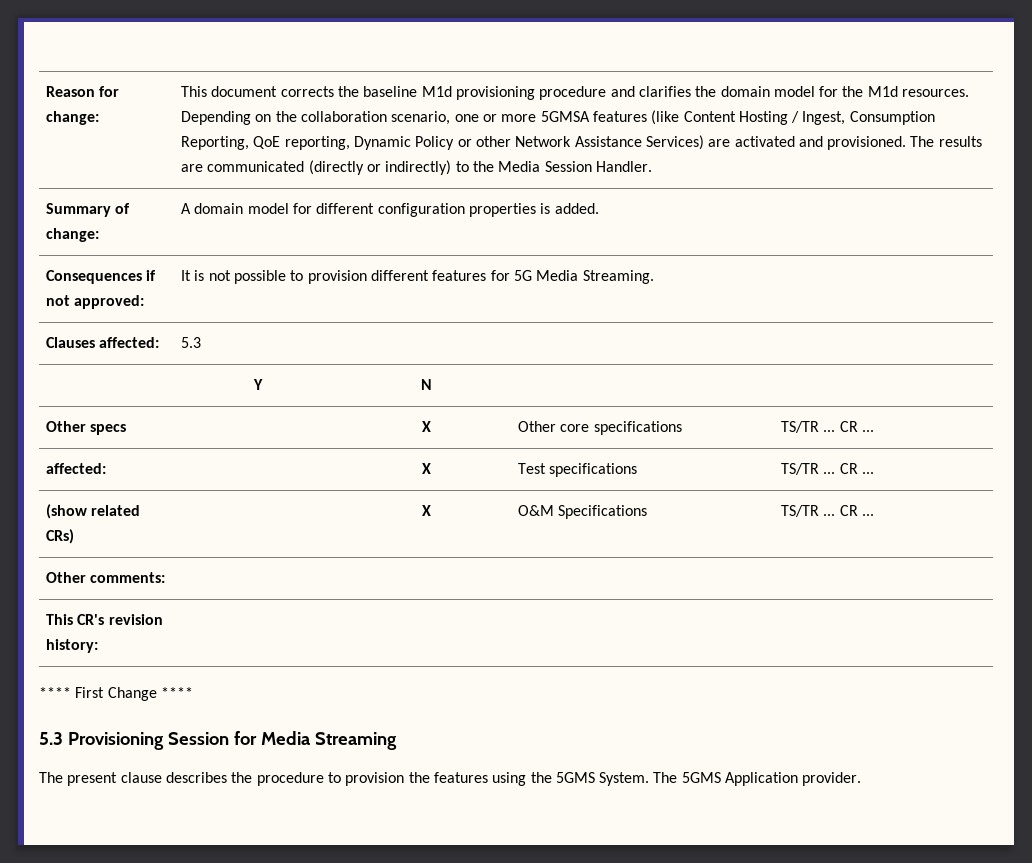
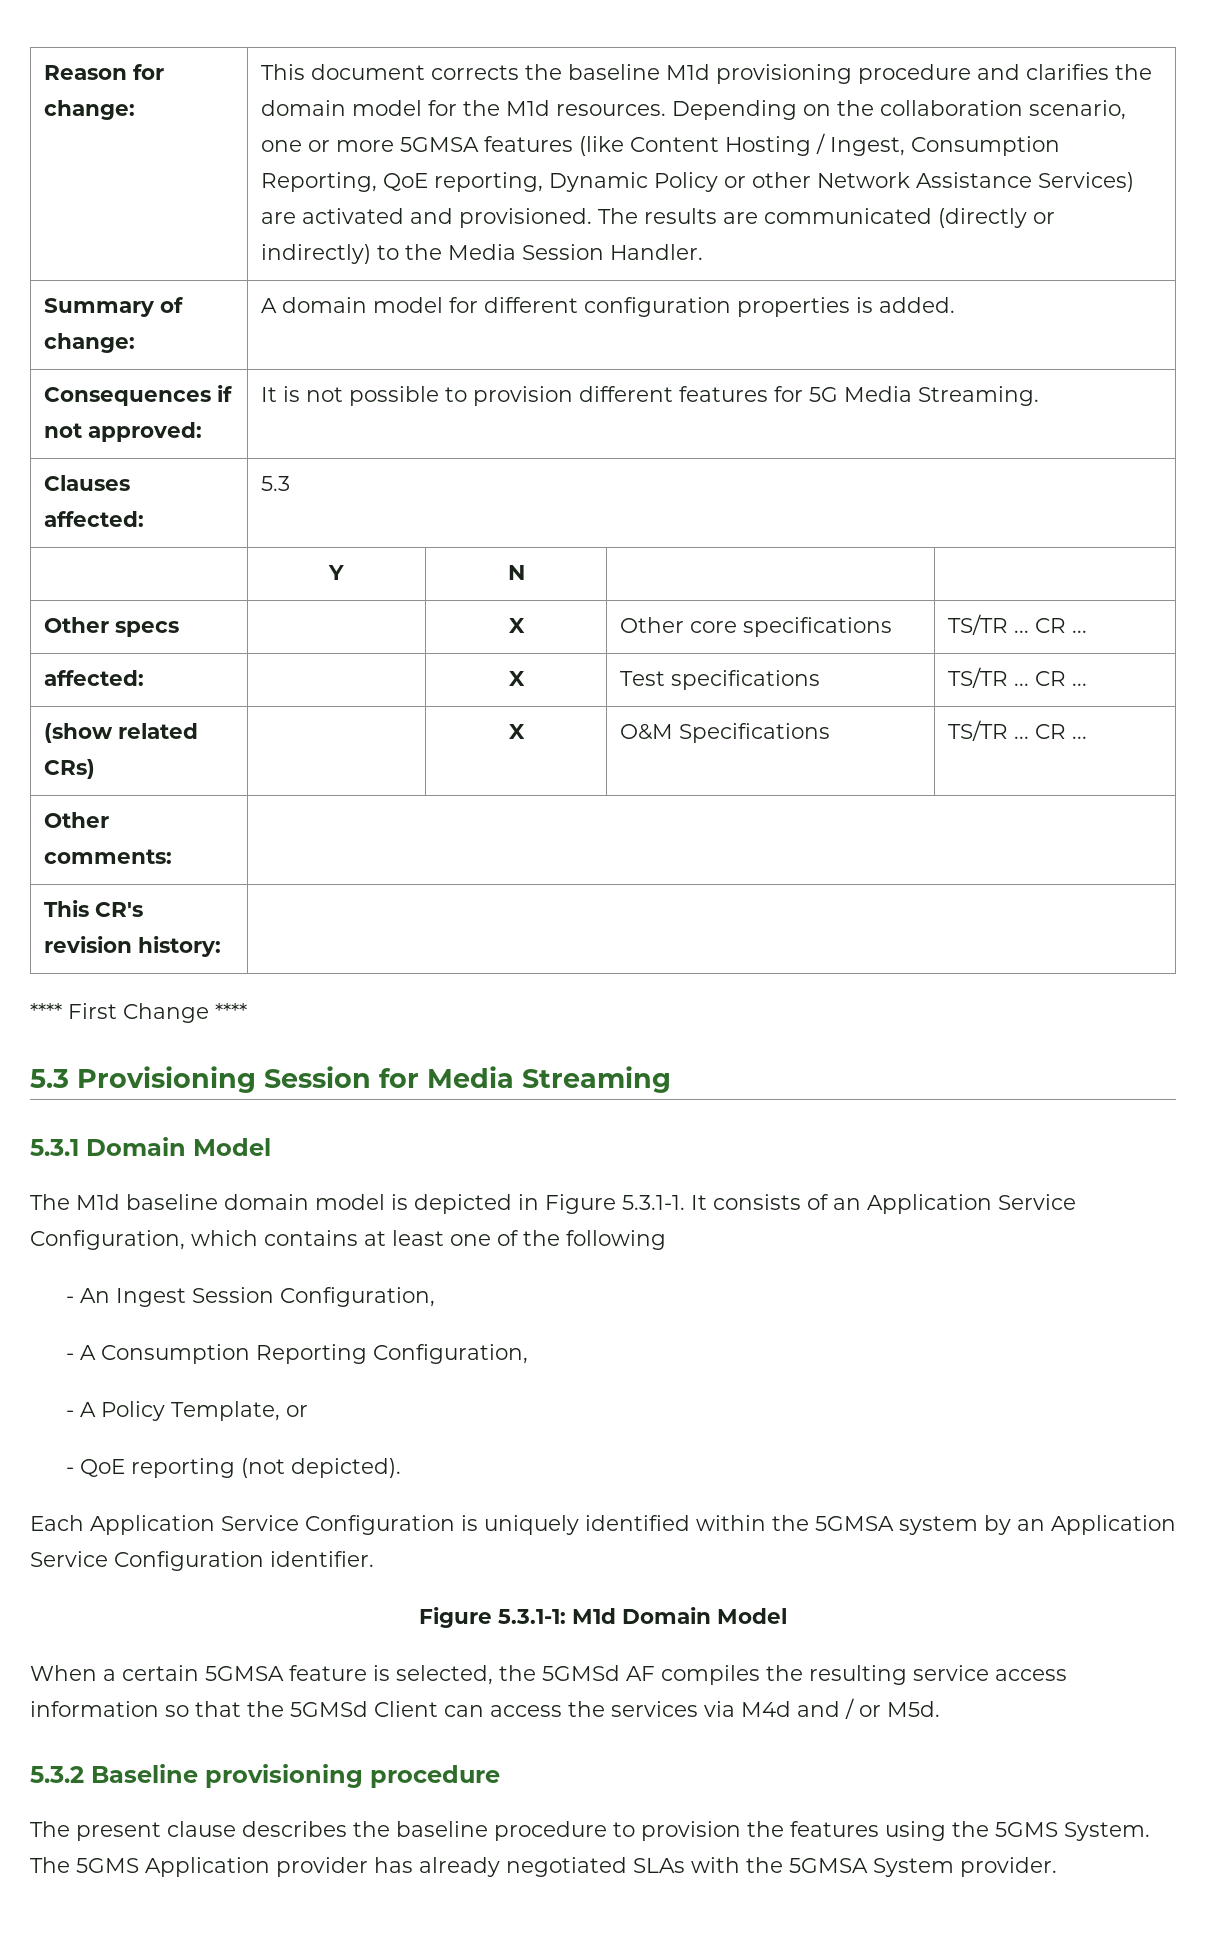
(397, 741) none -> [30,1137,271,1156] [30,1194,1076,1214] [30,1230,666,1250] [66,1287,436,1307] [66,1344,529,1364] [66,1401,309,1421] [66,1458,402,1478] [30,1515,1176,1535] [30,1551,374,1571] [419,1607,787,1628] [30,1665,1067,1685] [30,1698,940,1719] [30,1764,500,1788] // 5.3.1 Domain Model // The M1d baseline domain model is depicted in Figure 5.3.1-1. It consists of an Application Service Configuration, which contains at least one of the following // - An Ingest Session Configuration, // - A Consumption Reporting Configuration, // - A Policy Template, or // - QoE reporting (not depicted). // Each Application Service Configuration is uniquely identified within the 5GMSA system by an Application Service Configuration identifier. // Figure 5.3.1-1: M1d Domain Model // When a certain 5GMSA feature is selected, the 5GMSd AF compiles the resulting service access information so that the 5GMSd Client can access the services via M4d and / or M5d. // 5.3.2 Baseline provisioning procedure
(253, 777) none -> [396,1821,488,1837] baseline
(799, 779) none -> [276,1857,954,1877] provider has already negotiated SLAs with the 5GMSA System

